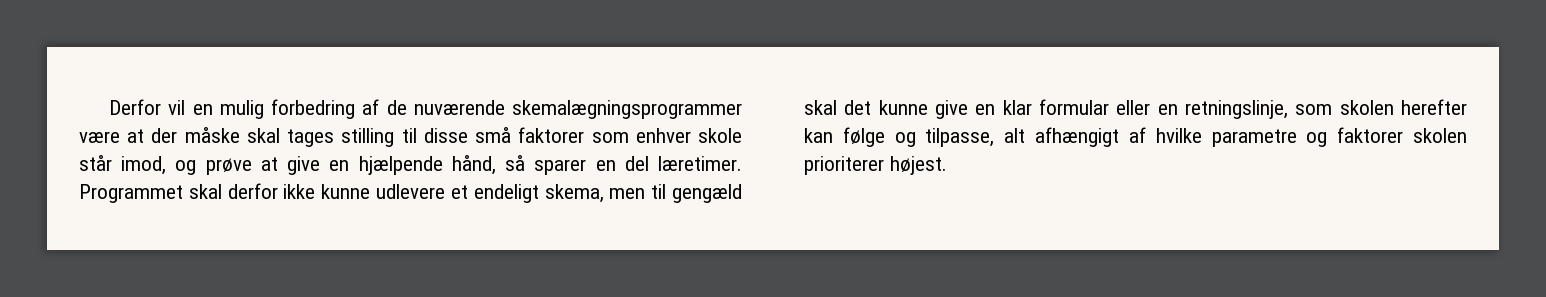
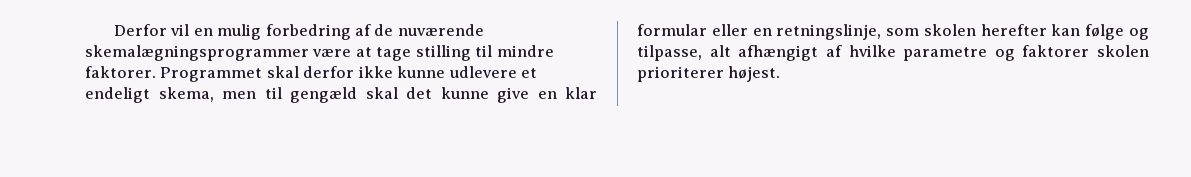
[151,127,743,147] [79,155,743,175] der måske skal tages stilling til disse små faktorer som enhver skole står imod, og prøve at give en hjælpende hånd, så sparer en del læretimer. -> [376,45,554,61] [85,66,156,78] tage stilling til mindre faktorer.

